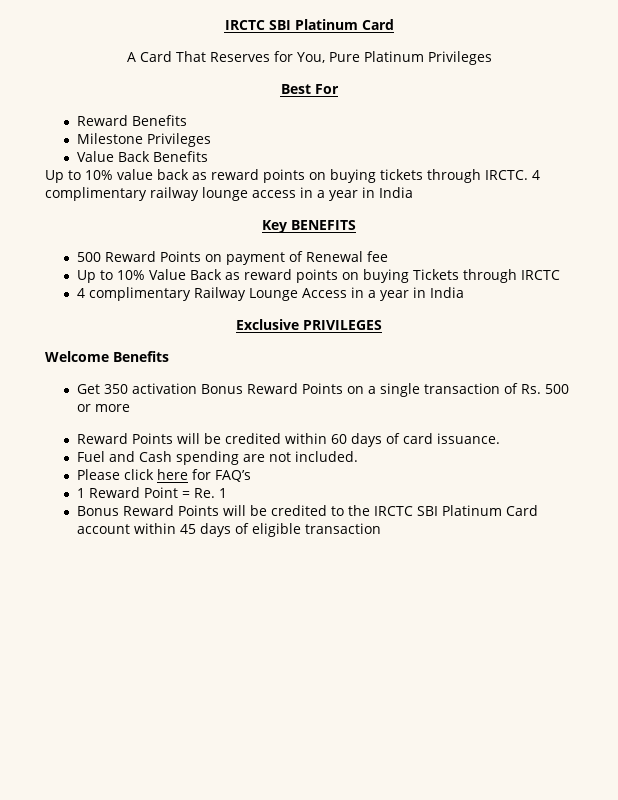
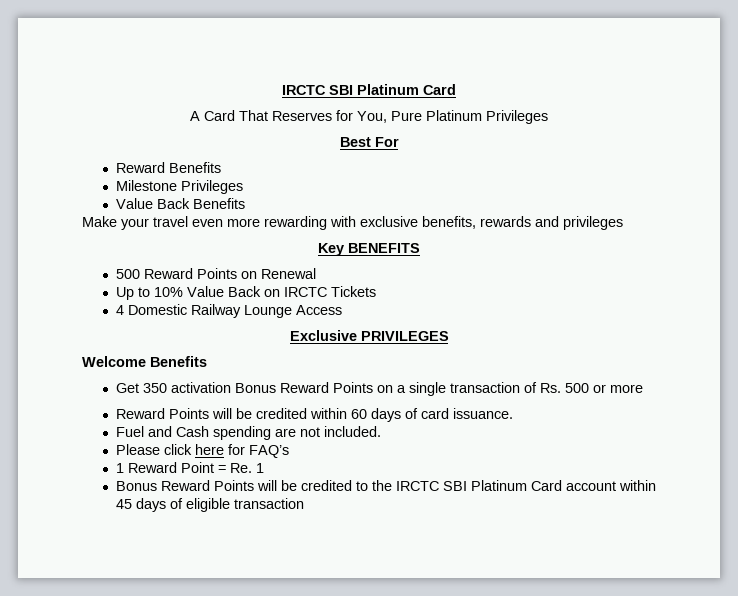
[45,169,540,183] [45,187,413,201] Up to 10% value back as reward points on buying tickets through IRCTC. 4 complimentary railway lounge access in a year in India -> [82,216,623,230] Make your travel even more rewarding with exclusive benefits, rewards and privileges
[225,251,303,265] payment of -> (257, 275) none
[366,251,388,262] fee -> (316, 273) none
[224,269,409,283] as reward points on buying -> [263,287,327,297] on IRCTC
[462,269,560,283] [76,287,191,301] through IRCTC // 4 complimentary -> [115,304,187,315] // 4 Domestic
[350,287,464,301] in a year in India -> (342, 310) none

